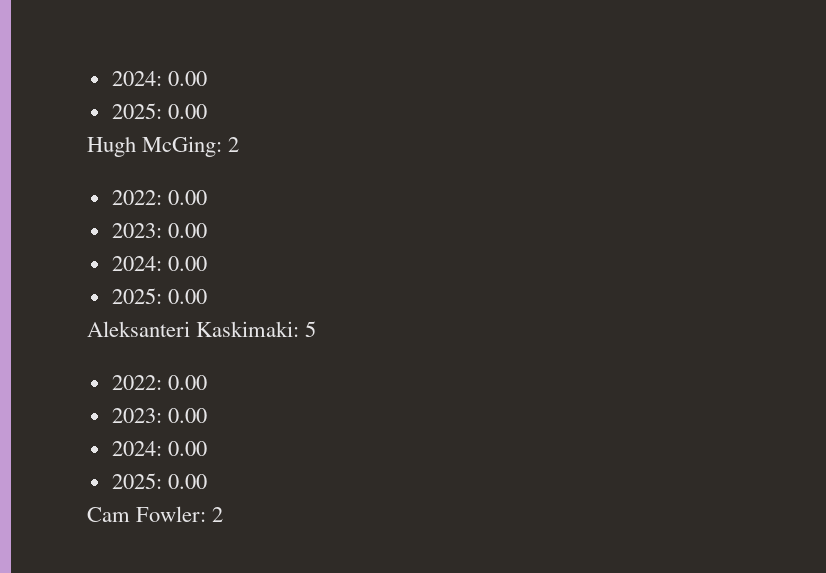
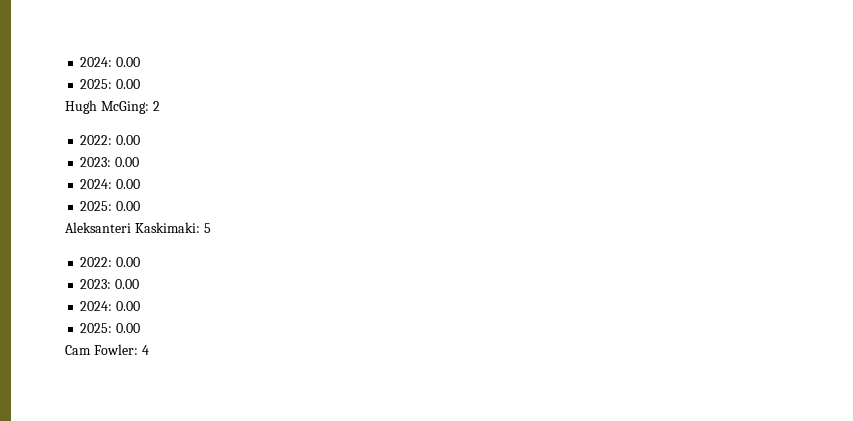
[212,507,224,522] 2 -> [141,345,149,355] 4

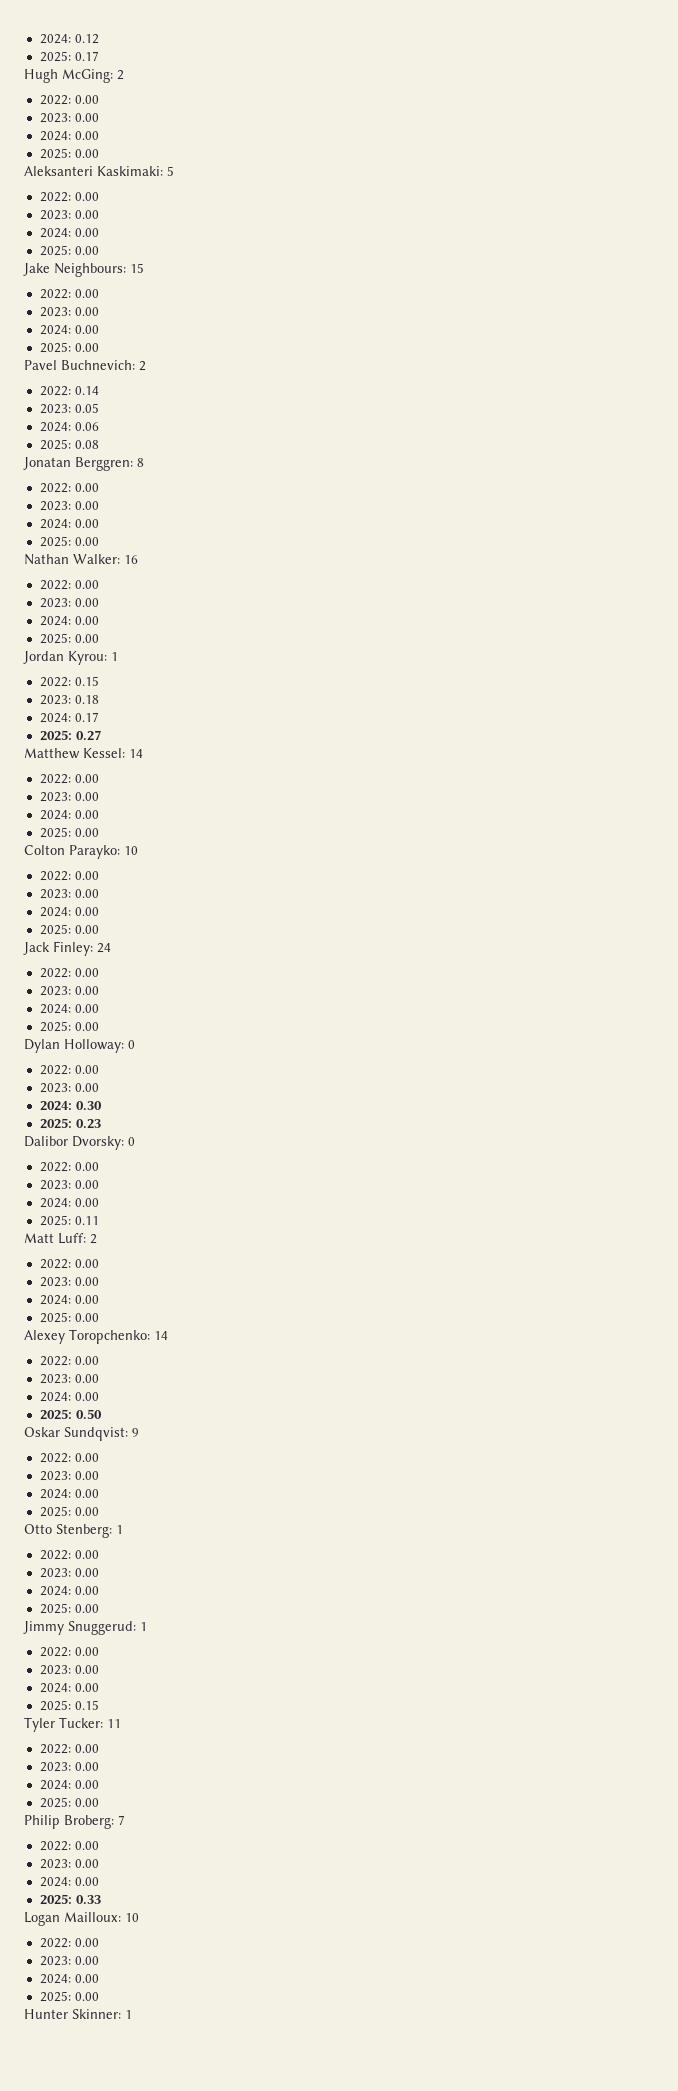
[80,57,141,67] [80,79,141,89] 2024: 0.00 // 2025: 0.00 -> [39,34,99,44] [39,51,99,62] 2024: 0.12 // 2025: 0.17
[65,344,149,355] Cam Fowler: 4 -> [23,263,144,277] [39,289,99,299] [39,307,99,317] [39,325,99,335] [39,342,99,353] [24,360,146,371] [39,386,99,396] [39,403,99,414] [39,422,99,432] [39,439,99,450] [23,457,144,471] [39,483,99,493] [39,501,99,511] [39,519,99,529] [39,536,99,547] [24,554,138,565] [39,580,99,590] [39,598,99,608] [39,616,99,626] [39,633,99,644] [23,651,118,665] [39,676,99,687] [39,695,99,705] [39,712,99,723] [39,730,101,741] [24,748,143,759] [39,774,99,784] [39,792,99,802] [39,810,99,820] [39,827,99,838] [24,845,138,859] [39,871,99,881] [39,889,99,899] [39,907,99,917] [39,924,99,935] [23,941,111,956] [39,968,99,978] [39,986,99,996] [39,1004,99,1014] [39,1021,99,1032] [24,1039,135,1053] [39,1065,99,1075] [39,1083,99,1093] [39,1101,102,1111] [39,1118,101,1129] [24,1136,135,1150] [39,1162,99,1172] [39,1180,99,1190] [39,1198,99,1208] [39,1215,99,1226] [24,1233,97,1244] [39,1259,99,1269] [39,1277,99,1287] [39,1295,99,1305] [39,1312,99,1323] [24,1329,168,1344] [39,1356,99,1366] [39,1374,99,1384] [39,1392,99,1402] [39,1409,102,1420] [24,1427,139,1441] [39,1453,99,1463] [39,1471,99,1481] [39,1489,99,1499] [39,1506,99,1517] [24,1524,123,1538] [39,1550,99,1560] [39,1568,99,1578] [39,1586,99,1596] [39,1603,99,1614] [23,1621,147,1635] [39,1647,99,1657] [39,1665,99,1675] [39,1683,99,1693] [39,1700,99,1711] [24,1717,121,1732] [39,1744,99,1754] [39,1762,99,1772] [39,1780,99,1790] [39,1797,99,1808] [24,1815,125,1829] [39,1841,99,1851] [39,1859,99,1869] [39,1877,99,1887] [39,1894,101,1905] [24,1912,139,1926] [39,1938,99,1948] [39,1956,99,1966] [39,1974,99,1984] [39,1991,99,2002] [24,2009,132,2019] Jake Neighbours: 15 // 2022: 0.00 // 2023: 0.00 // 2024: 0.00 // 2025: 0.00 // Pavel Buchnevich: 2 // 2022: 0.14 // 2023: 0.05 // 2024: 0.06 // 2025: 0.08 // Jonatan Berggren: 8 // 2022: 0.00 // 2023: 0.00 // 2024: 0.00 // 2025: 0.00 // Nathan Walker: 16 // 2022: 0.00 // 2023: 0.00 // 2024: 0.00 // 2025: 0.00 // Jordan Kyrou: 1 // 2022: 0.15 // 2023: 0.18 // 2024: 0.17 // 2025: 0.27 // Matthew Kessel: 14 // 2022: 0.00 // 2023: 0.00 // 2024: 0.00 // 2025: 0.00 // Colton Parayko: 10 // 2022: 0.00 // 2023: 0.00 // 2024: 0.00 // 2025: 0.00 // Jack Finley: 24 // 2022: 0.00 // 2023: 0.00 // 2024: 0.00 // 2025: 0.00 // Dylan Holloway: 0 // 2022: 0.00 // 2023: 0.00 // 2024: 0.30 // 2025: 0.23 // Dalibor Dvorsky: 0 // 2022: 0.00 // 2023: 0.00 // 2024: 0.00 // 2025: 0.11 // Matt Luff: 2 // 2022: 0.00 // 2023: 0.00 // 2024: 0.00 // 2025: 0.00 // Alexey Toropchenko: 14 // 2022: 0.00 // 2023: 0.00 // 2024: 0.00 // 2025: 0.50 // Oskar Sundqvist: 9 // 2022: 0.00 // 2023: 0.00 // 2024: 0.00 // 2025: 0.00 // Otto Stenberg: 1 // 2022: 0.00 // 2023: 0.00 // 2024: 0.00 // 2025: 0.00 // Jimmy Snuggerud: 1 // 2022: 0.00 // 2023: 0.00 // 2024: 0.00 // 2025: 0.15 // Tyler Tucker: 11 // 2022: 0.00 // 2023: 0.00 // 2024: 0.00 // 2025: 0.00 // Philip Broberg: 7 // 2022: 0.00 // 2023: 0.00 // 2024: 0.00 // 2025: 0.33 // Logan Mailloux: 10 // 2022: 0.00 // 2023: 0.00 // 2024: 0.00 // 2025: 0.00 // Hunter Skinner: 1

